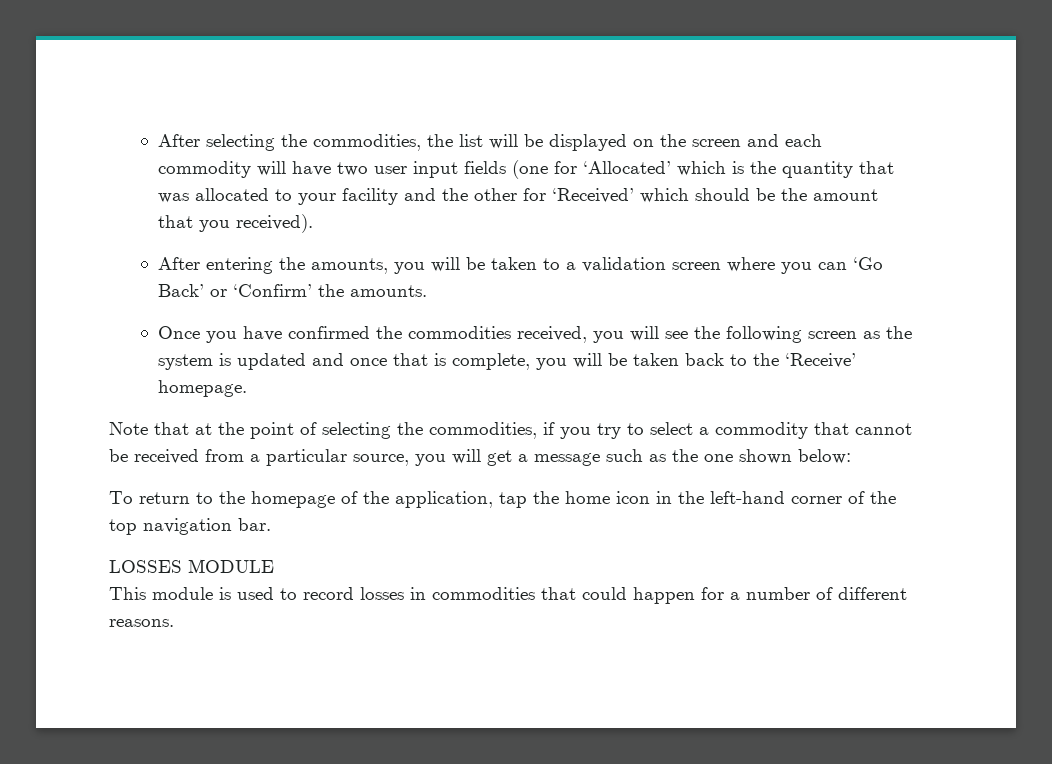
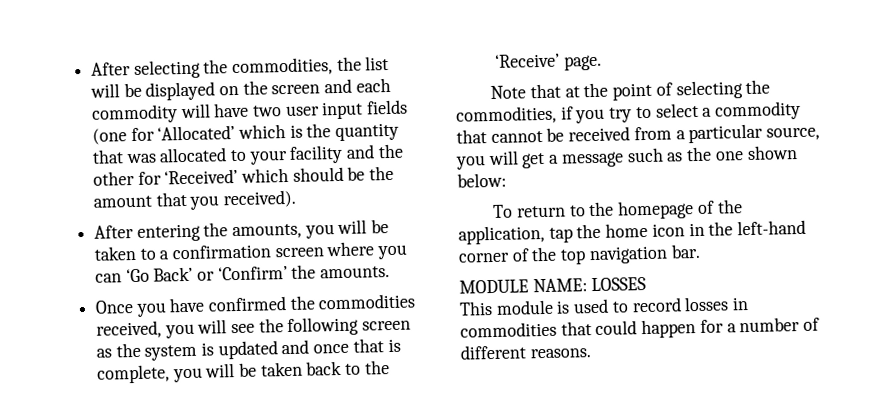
[581,257,666,272] validation -> [171,244,271,260] confirmation
[157,380,247,397] homepage. -> [563,54,602,71] page.
(271, 524) none -> [459,278,588,294] MODULE NAME:
[188,559,274,573] MODULE -> (647, 284) none

